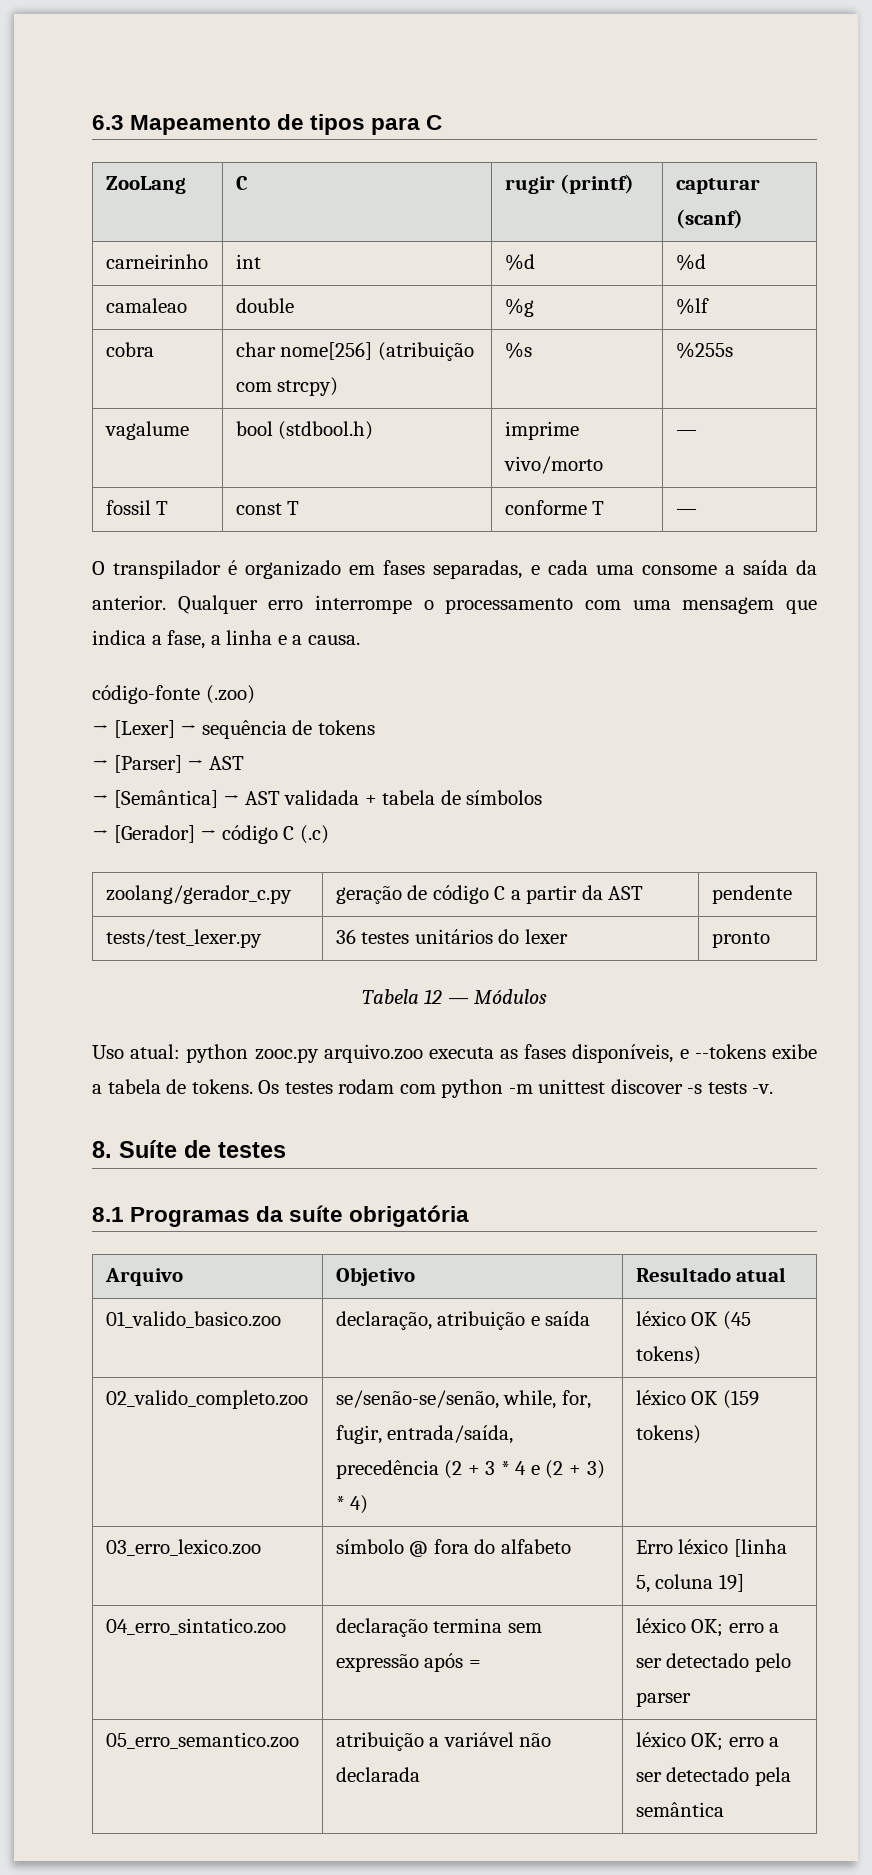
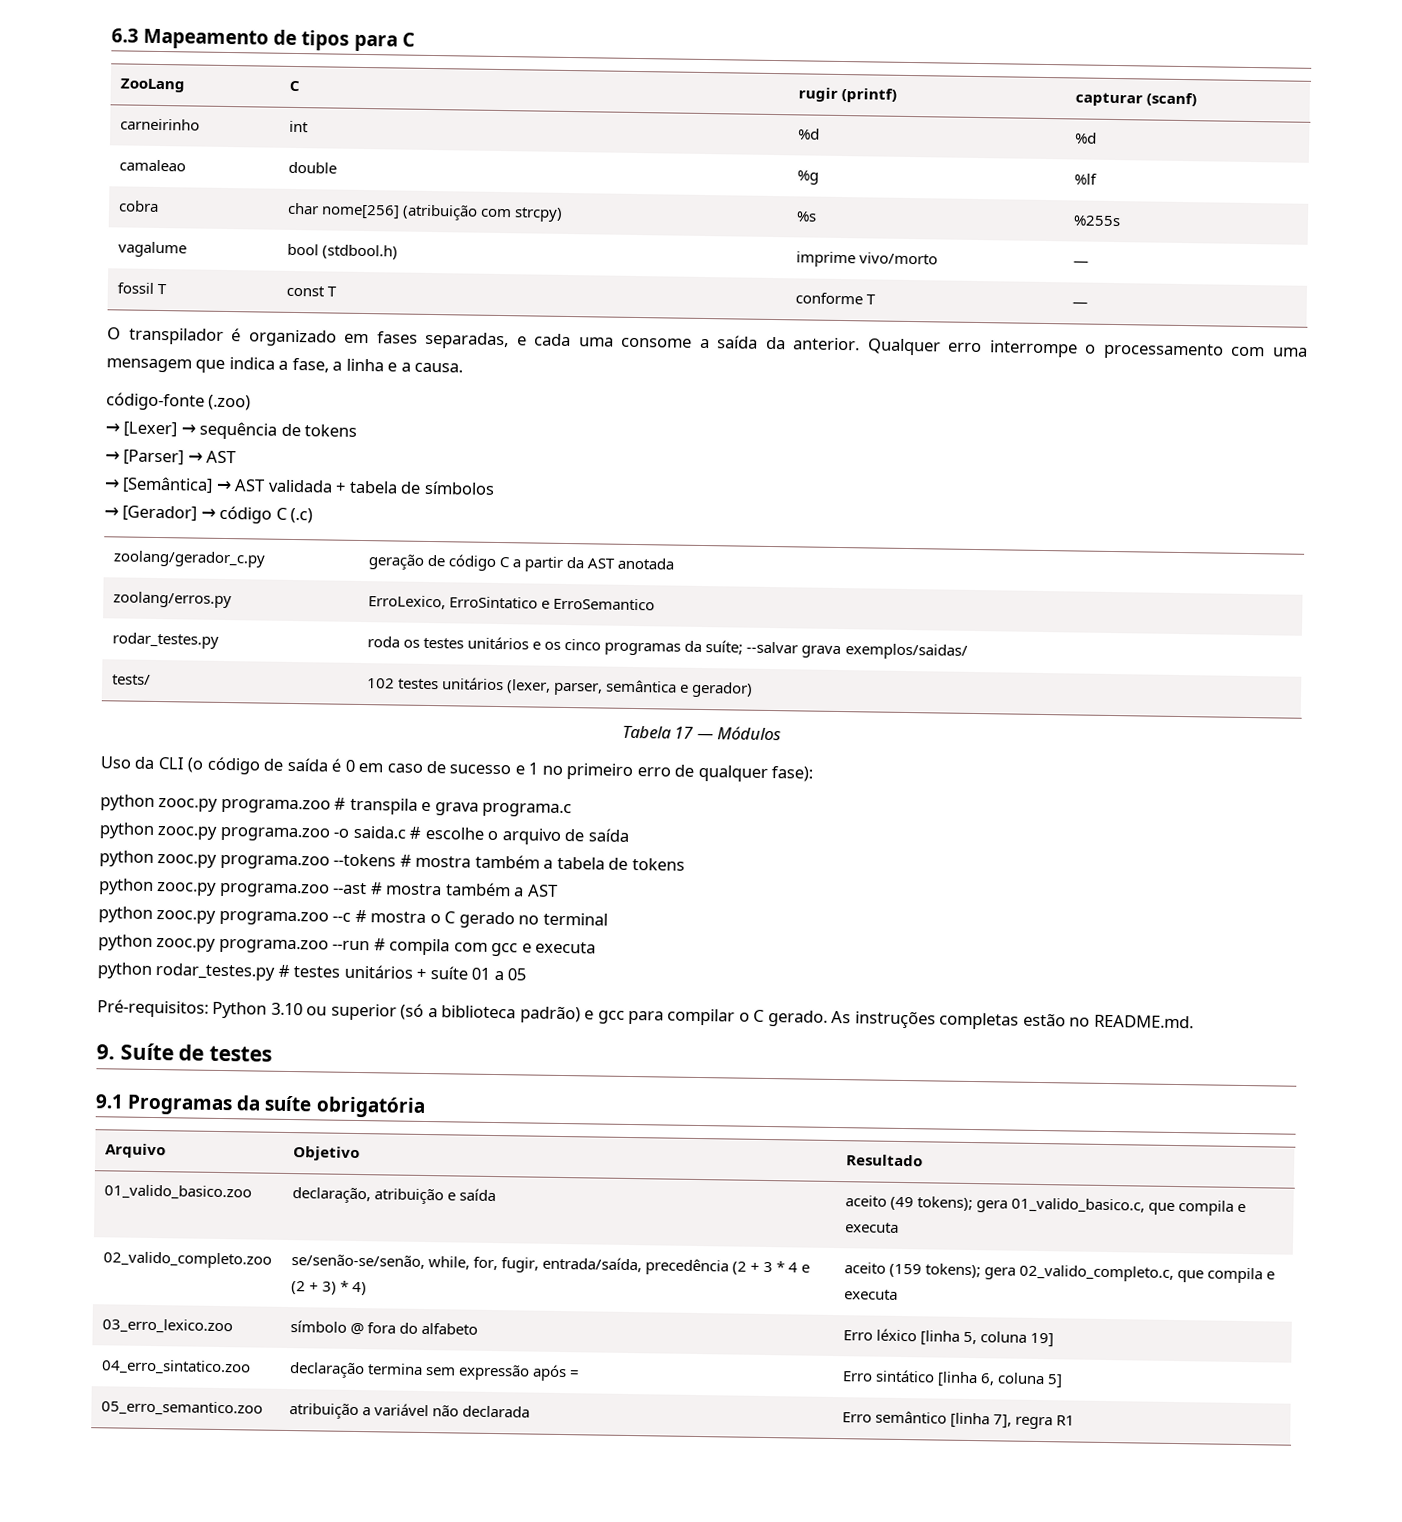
[711,885,792,904] [105,929,262,948] [335,929,568,944] [711,932,770,948] | pendente // tests/test_lexer.py | 36 testes unitários do lexer | pronto -> [617,557,675,570] [112,591,232,609] [367,595,656,611] [111,632,219,649] [366,636,968,660] [111,674,151,685] [366,677,754,698] anotada // zoolang/erros.py | ErroLexico, ErroSintatico e ErroSemantico // rodar_testes.py | roda os testes unitários e os cinco programas da suíte; --salvar grava exemplos/saidas/ // tests/ | 102 testes unitários (lexer, parser, semântica e gerador)
[424,989,443,1004] 12 -> [674,726,695,739] 17
[130,1044,817,1063] [92,1079,774,1098] [92,1141,112,1158] atual: python zooc.py arquivo.zoo executa as fases disponíveis, e --tokens exibe a tabela de tokens. Os testes rodam com python -m unittest discover -s tests -v. // 8. -> [134,756,814,782] [100,794,573,818] [99,822,629,845] [99,850,685,871] [98,878,558,898] [98,906,608,929] [98,934,597,957] [97,962,527,981] [97,999,1194,1030] [96,1044,115,1060] da CLI (o código de saída é 0 em caso de sucesso e 1 no primeiro erro de qualquer fase): // python zooc.py programa.zoo # transpila e grava programa.c // python zooc.py programa.zoo -o saida.c # escolhe o arquivo de saída // python zooc.py programa.zoo --tokens # mostra também a tabela de tokens // python zooc.py programa.zoo --ast # mostra também a AST // python zooc.py programa.zoo --c # mostra o C gerado no terminal // python zooc.py programa.zoo --run # compila com gcc e executa // python rodar_testes.py # testes unitários + suíte 01 a 05 // Pré-requisitos: Python 3.10 ou superior (só a biblioteca padrão) e gcc para compilar o C gerado. As instruções completas estão no README.md. // 9.
[92,1207,124,1222] 8.1 -> [95,1094,124,1109] 9.1
[736,1267,787,1282] atual -> (923, 1160) none
[635,1311,751,1330] [635,1346,701,1365] léxico OK (45 tokens) -> [844,1195,1247,1216] [844,1222,899,1233] aceito (49 tokens); gera 01_valido_basico.c, que compila e executa
[635,1390,759,1409] [635,1425,701,1444] léxico OK (159 tokens) -> [843,1262,1276,1284] [843,1289,898,1300] aceito (159 tokens); gera 02_valido_completo.c, que compila e executa
[635,1618,780,1637] [635,1653,791,1672] [635,1692,691,1707] léxico OK; erro a ser detectado pelo parser -> [841,1369,1064,1389] Erro sintático [linha 6, coluna 5]
[635,1732,780,1751] [635,1767,791,1786] [635,1802,724,1817] léxico OK; erro a ser detectado pela semântica -> [841,1410,1076,1430] Erro semântico [linha 7], regra R1

